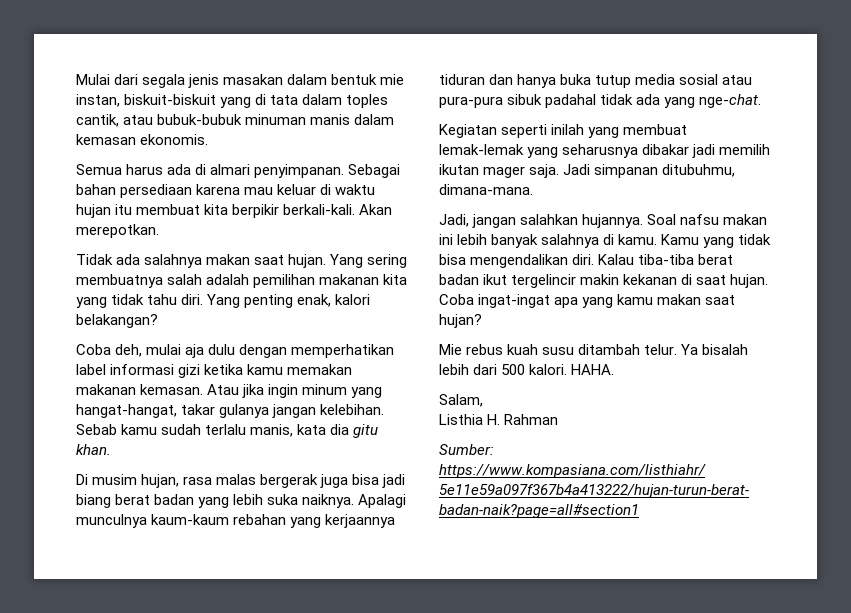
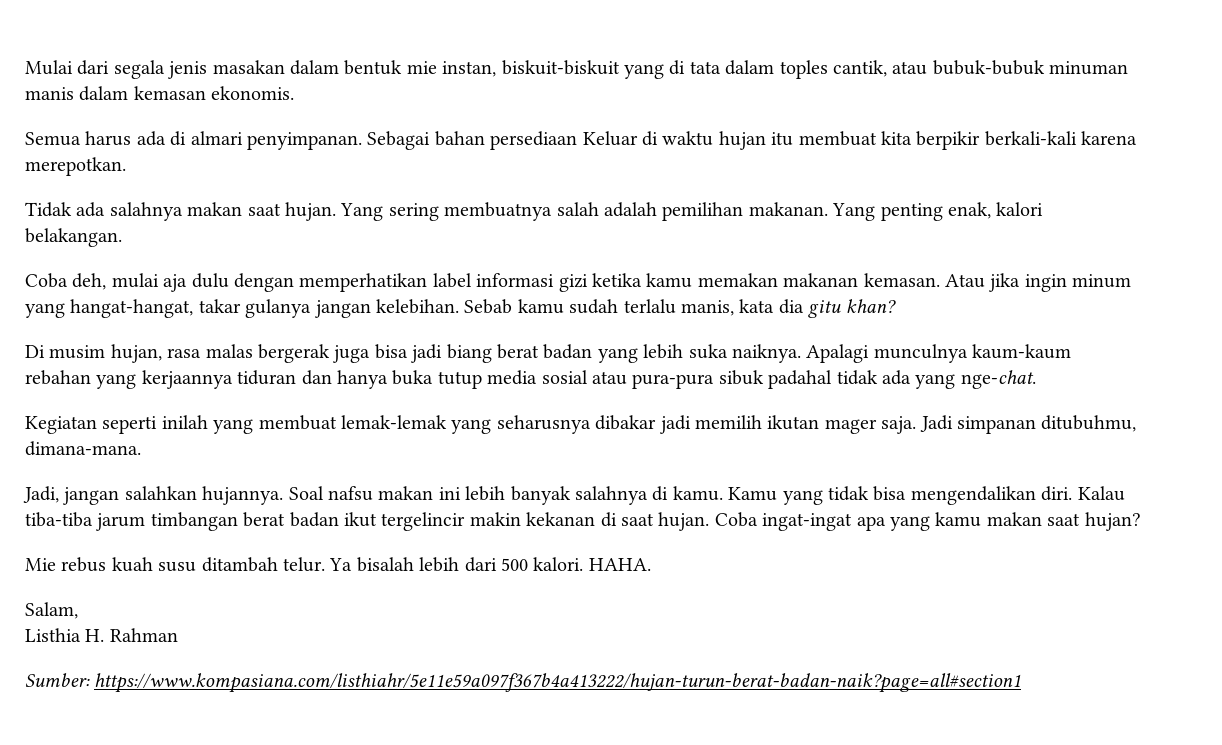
[196,184,317,195] karena mau keluar -> [582,131,638,146] Keluar
[283,204,393,215] berkali-kali. Akan -> [984,131,1138,146] berkali-kali karena
[319,274,408,285] [76,294,204,308] makanan kita yang tidak tahu diri. -> [748,202,828,216] makanan.
[76,314,158,328] belakangan? -> [25,228,122,247] belakangan.
[76,444,111,455] khan. -> [845,299,896,313] khan?
(695, 259) none -> [96,512,238,531] jarum timbangan

